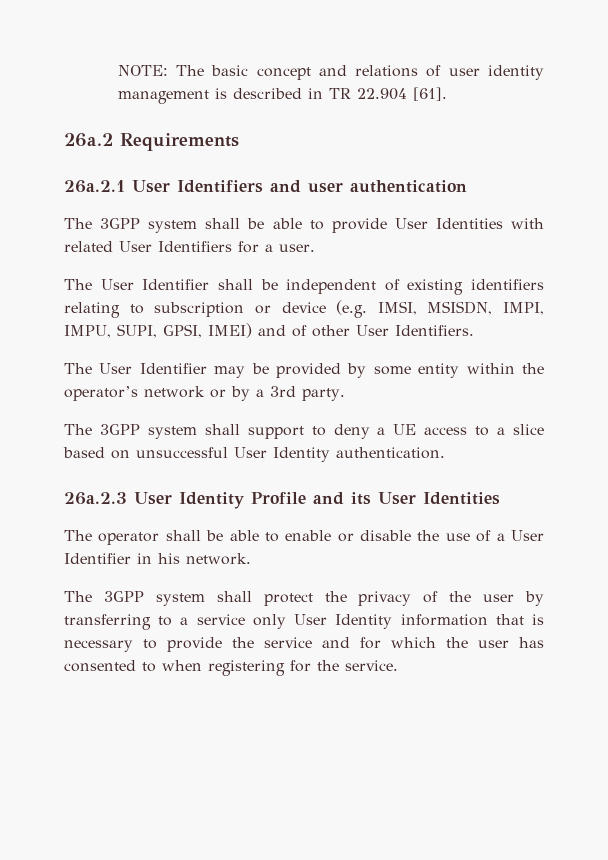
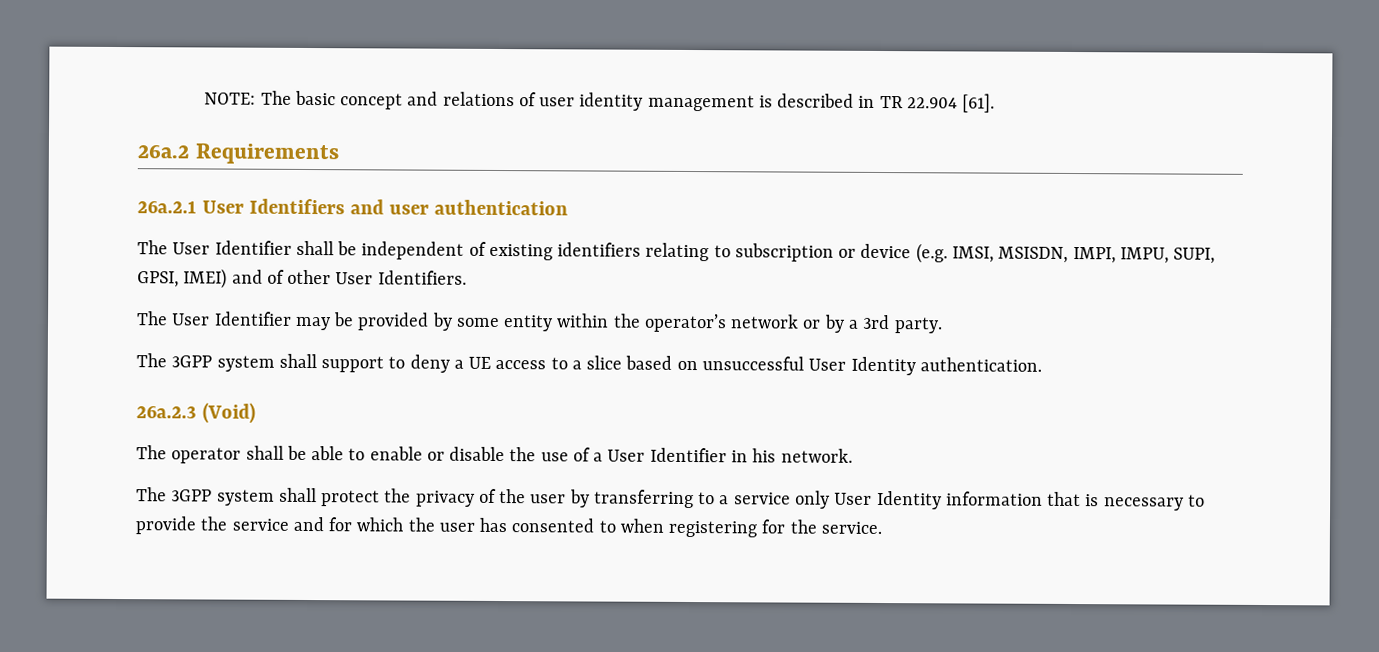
[64,218,544,233] [64,241,315,253] // The 3GPP system shall be able to provide User Identities with related User Identifiers for a user. -> (568, 207) none
[134,492,500,509] User Identity Profile and its User Identities -> [201,402,256,424] (Void)

